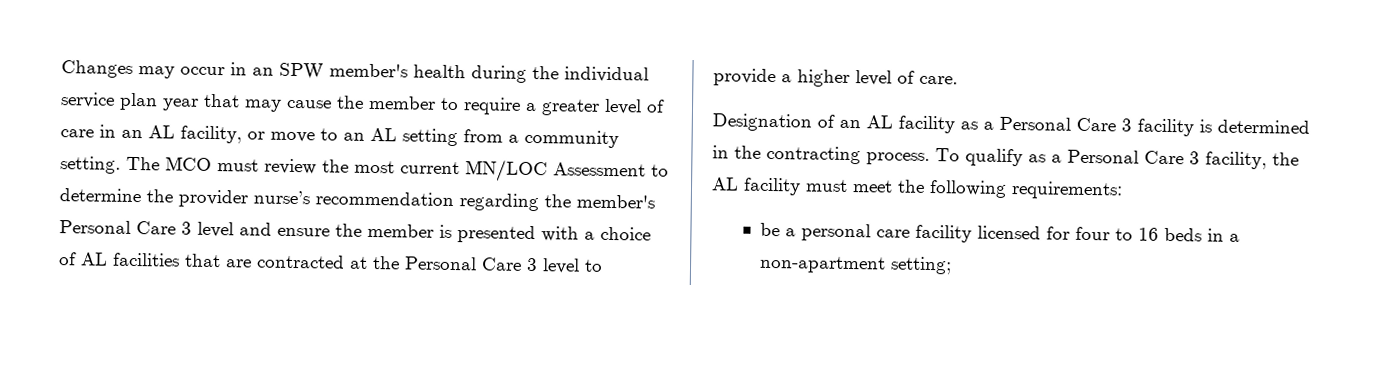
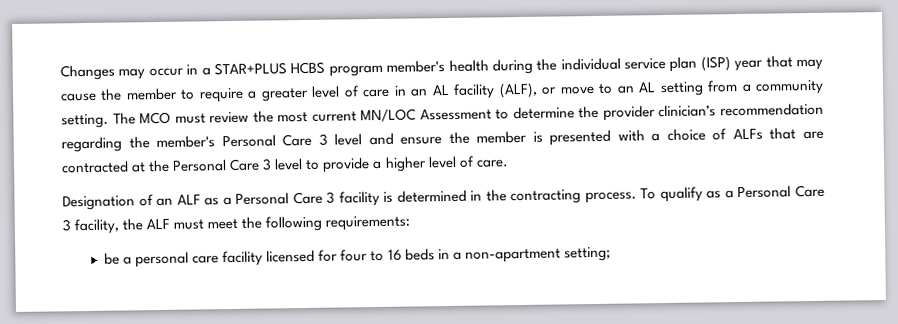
[252,62,324,80] an SPW -> [201,61,383,77] a STAR+PLUS HCBS program
(158, 101) none -> [700,56,731,72] (ISP)
[180,125,242,144] facility, -> [453,82,538,99] facility (ALF),
[253,190,310,205] nurse’s -> [658,104,717,118] clinician’s
[80,252,180,267] AL facilities -> [732,128,763,141] ALFs
[866,115,955,134] AL facility -> [176,194,201,205] ALF
[711,177,801,196] AL facility -> [146,218,171,230] ALF

